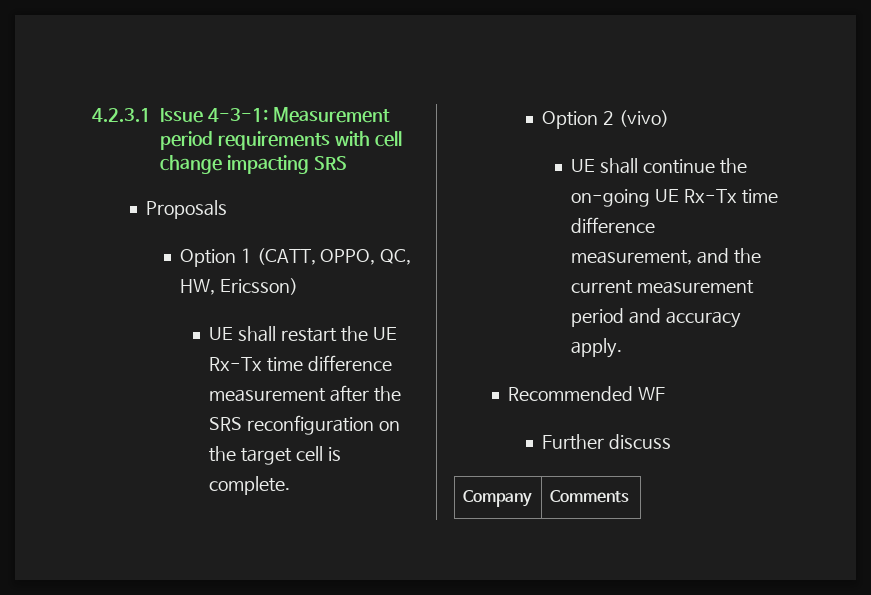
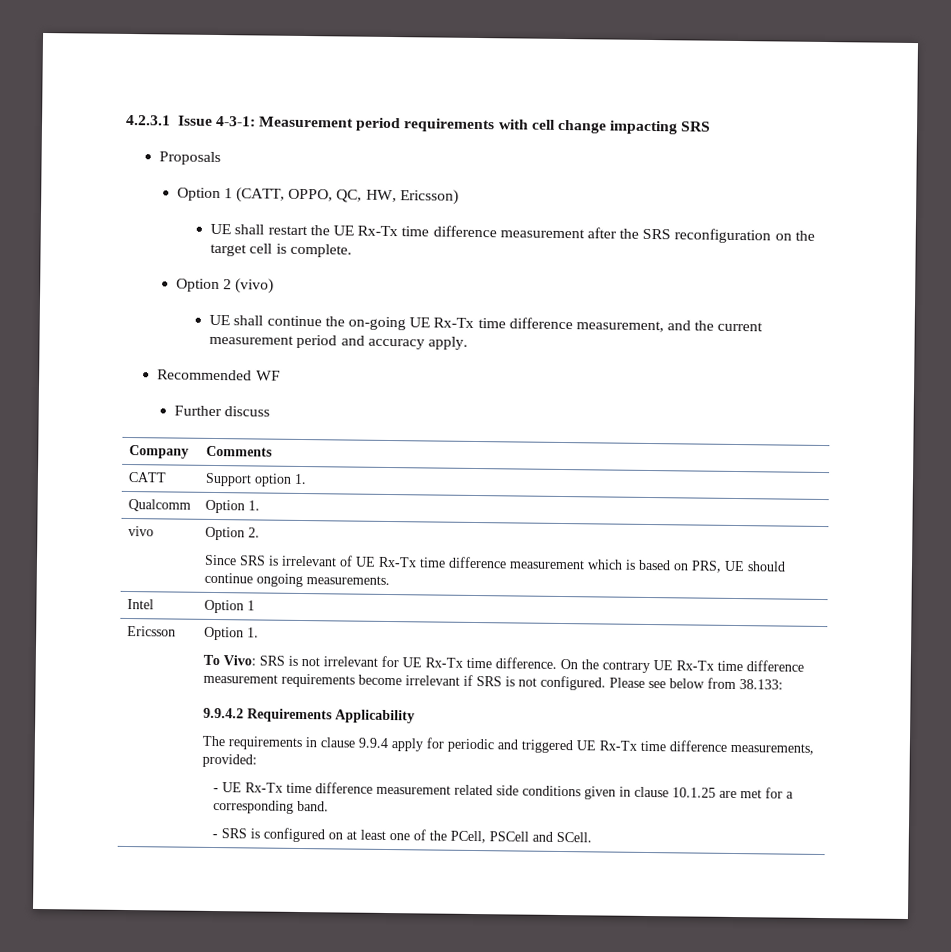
(630, 496) none -> [128,472,168,483] [205,472,308,487] [128,499,192,512] [205,499,261,514] [128,526,155,537] [205,526,261,541] [204,554,787,573] [204,572,391,588] [127,599,155,610] [204,599,256,614] [127,625,177,637] [204,626,260,641] [203,654,805,674] [203,673,784,691] [203,707,416,724] [202,735,815,755] [202,753,258,768] [212,782,794,800] [212,799,329,814] [211,827,592,844] // CATT | Support option 1. // Qualcomm | Option 1. // vivo | Option 2. // Since SRS is irrelevant of UE Rx-Tx time difference measurement which is based on PRS, UE should continue ongoing measurements. // Intel | Option 1 // Ericsson | Option 1. // To Vivo: SRS is not irrelevant for UE Rx-Tx time difference. On the contrary UE Rx-Tx time difference measurement requirements become irrelevant if SRS is not configured. Please see below from 38.133: // 9.9.4.2 Requirements Applicability // The requirements in clause 9.9.4 apply for periodic and triggered UE Rx-Tx time difference measurements, provided: // - UE Rx-Tx time difference measurement related side conditions given in clause 10.1.25 are met for a corresponding band. // - SRS is configured on at least one of the PCell, PSCell and SCell.

